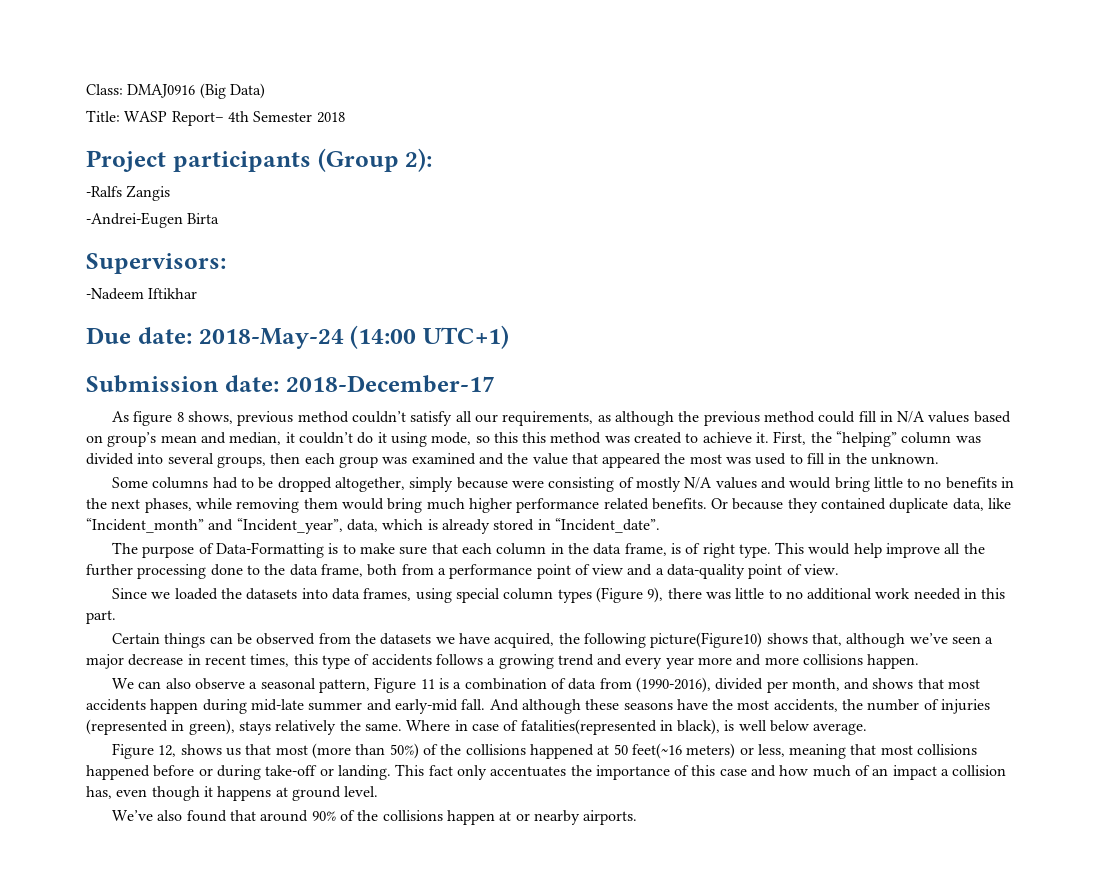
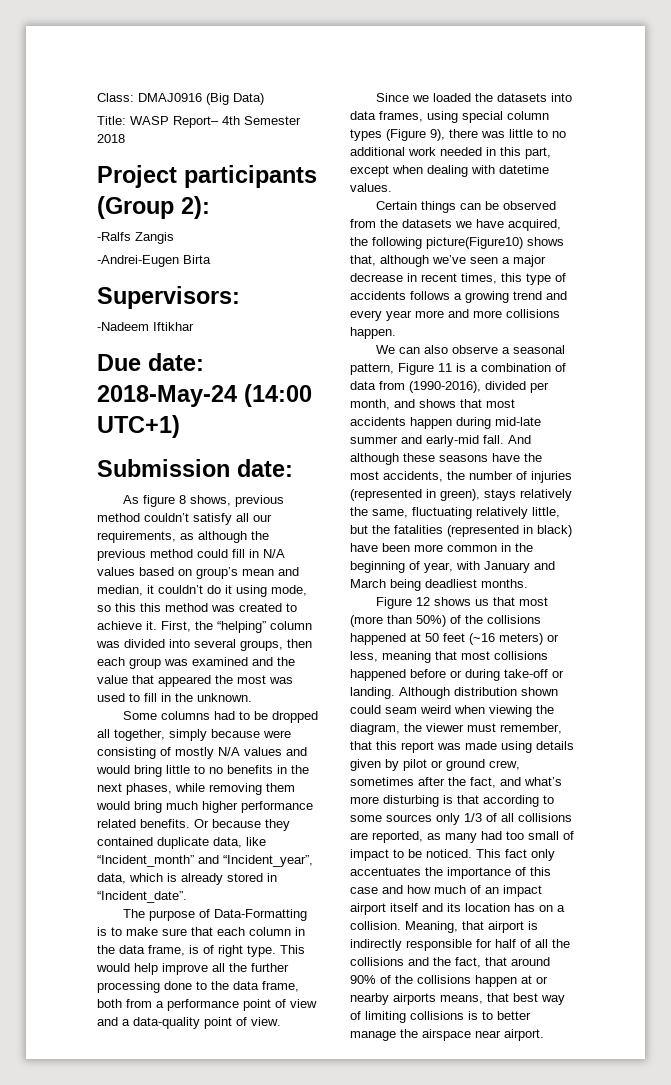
[285,375,495,393] 2018-December-17 -> (293, 468) none
[334,477,405,492] altogether, -> [97,729,165,741] all together,
[86,610,116,624] part. -> [525,147,551,159] [350,165,549,177] [350,183,392,192] part, except when dealing with datetime values.
[364,719,868,735] [112,743,177,759] same. Where in case of fatalities(represented in black), is well below average. // Figure 12, -> [372,507,560,519] [350,525,572,537] [350,543,533,552] [350,561,555,573] [350,579,528,591] [376,597,431,609] same, fluctuating relatively little, but the fatalities (represented in black) have been more common in the beginning of year, with January and March being deadliest months. // Figure 12
[631,743,682,759] feet(~16 -> [443,633,495,645] feet (~16
(391, 772) none -> [399,687,558,699] [350,705,554,717] [350,723,562,735] [350,741,574,753] [350,759,520,771] [350,777,562,788] [350,795,554,807] [350,813,572,825] [350,831,574,843] [350,849,472,861] Although distribution shown could seam weird when viewing the diagram, the viewer must remember, that this report was made using details given by pilot or ground crew, sometimes after the fact, and what’s more disturbing is that according to some sources only 1/3 of all collisions are reported, as many had too small of impact to be noticed.
[941,765,1007,776] [86,786,379,801] [112,810,227,822] a collision has, even though it happens at ground level. // We’ve also found -> [350,903,565,915] [350,921,538,933] [350,939,570,951] [350,957,481,968] airport itself and its location has on a collision. Meaning, that airport is indirectly responsible for half of all the collisions and the fact,
[583,810,638,825] airports. -> [393,993,565,1005] [350,1011,531,1023] [350,1029,544,1041] airports means, that best way of limiting collisions is to better manage the airspace near airport.

